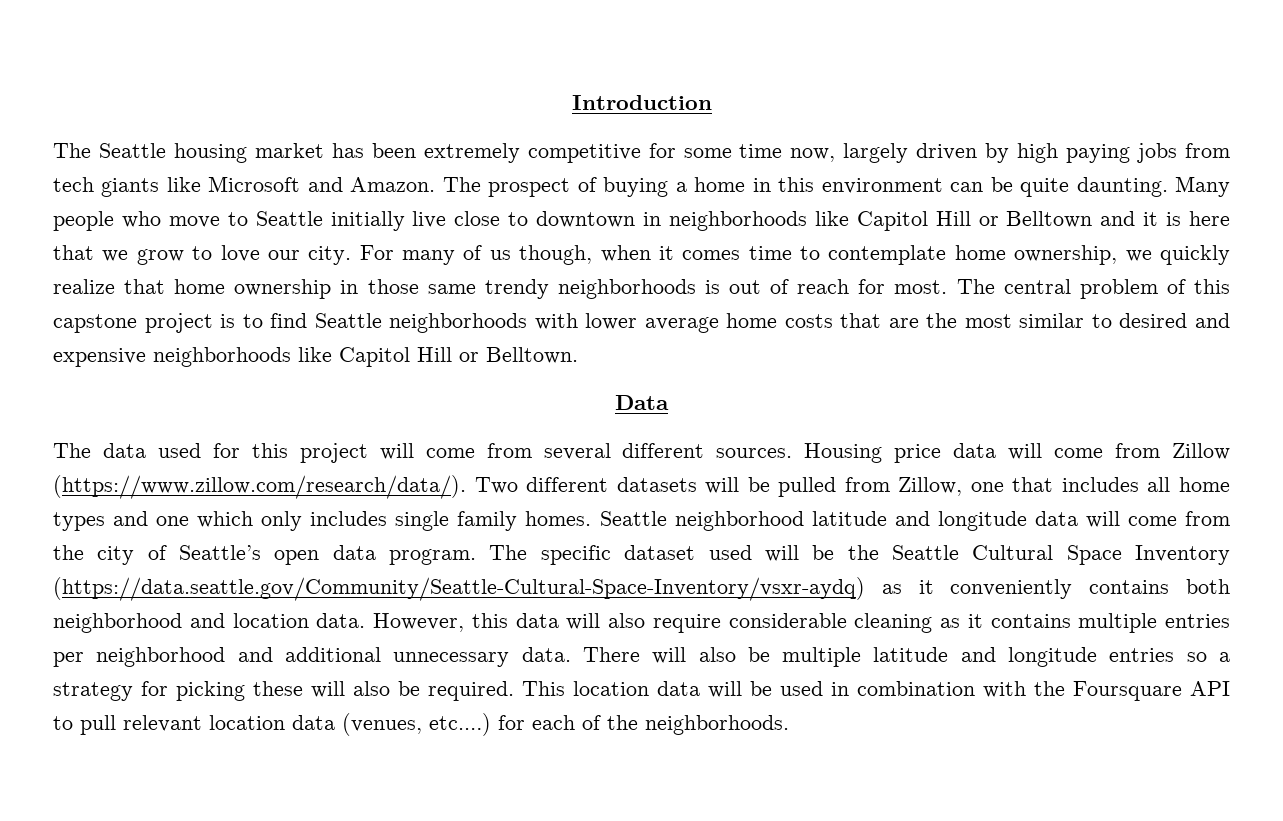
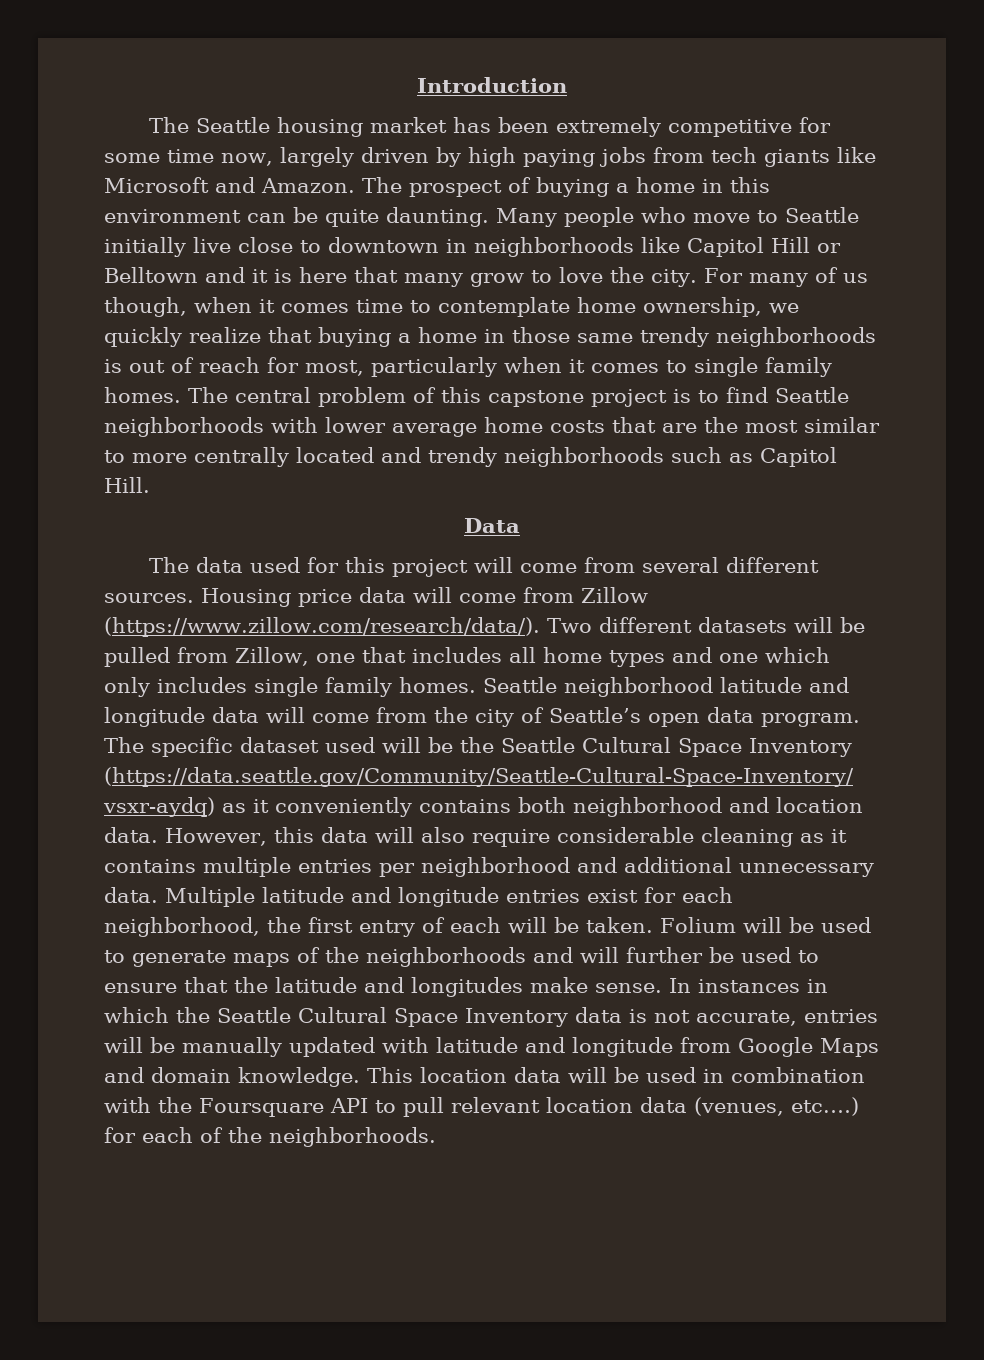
[102,250,129,262] we -> [404,273,463,287] many
[267,250,300,260] our -> [610,267,644,283] the
[174,279,332,299] home ownership -> [318,327,477,347] buying a home
[894,280,948,294] most. -> [305,357,832,377] [104,387,181,403] most, particularly when it comes to single family homes.
[1119,313,1230,328] [53,347,578,367] desired and expensive neighborhoods like Capitol Hill or Belltown. -> [132,447,837,467] [104,477,150,493] more centrally located and trendy neighborhoods such as Capitol Hill.
[582,647,1230,667] [53,681,514,701] There will also be multiple latitude and longitude entries so a strategy for picking these will also be required. -> [165,887,733,907] [104,917,871,937] [104,947,819,967] [104,977,828,997] [104,1007,878,1027] [104,1037,879,1057] [104,1067,360,1087] Multiple latitude and longitude entries exist for each neighborhood, the first entry of each will be taken. Folium will be used to generate maps of the neighborhoods and will further be used to ensure that the latitude and longitudes make sense. In instances in which the Seattle Cultural Space Inventory data is not accurate, entries will be manually updated with latitude and longitude from Google Maps and domain knowledge.

